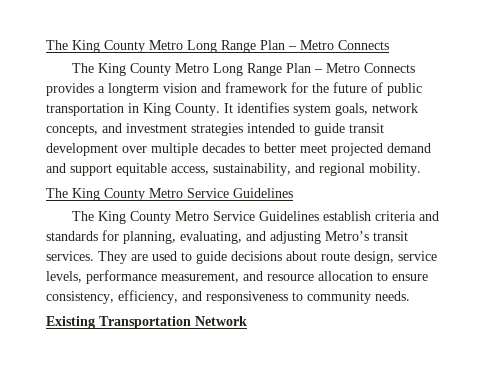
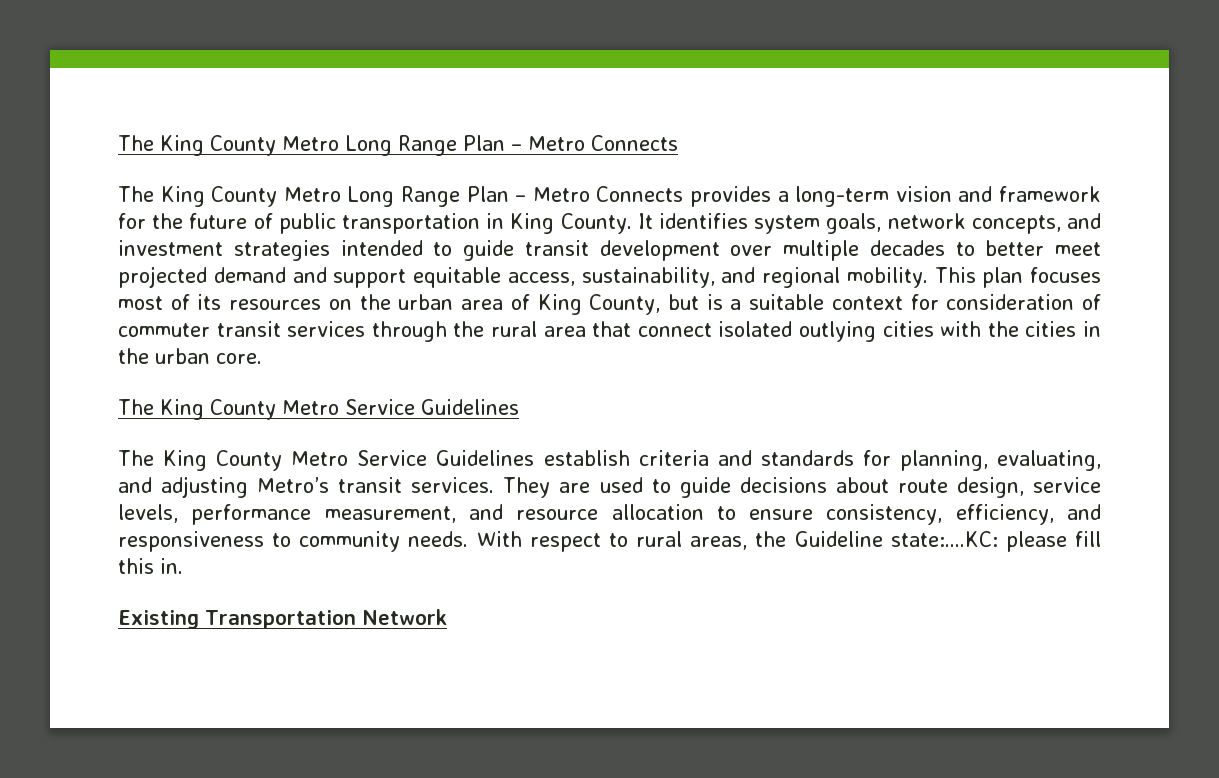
[108,83,159,96] longterm -> [795,186,890,207] long-term
(421, 169) none -> [934,267,1102,288] [118,294,1101,315] [118,321,1102,342] [118,348,262,364] This plan focuses most of its resources on the urban area of King County, but is a suitable context for consideration of commuter transit services through the rural area that connect isolated outlying cities with the cities in the urban core.
(410, 296) none -> [476,531,1101,552] [118,558,183,574] With respect to rural areas, the Guideline state:....KC: please fill this in.

